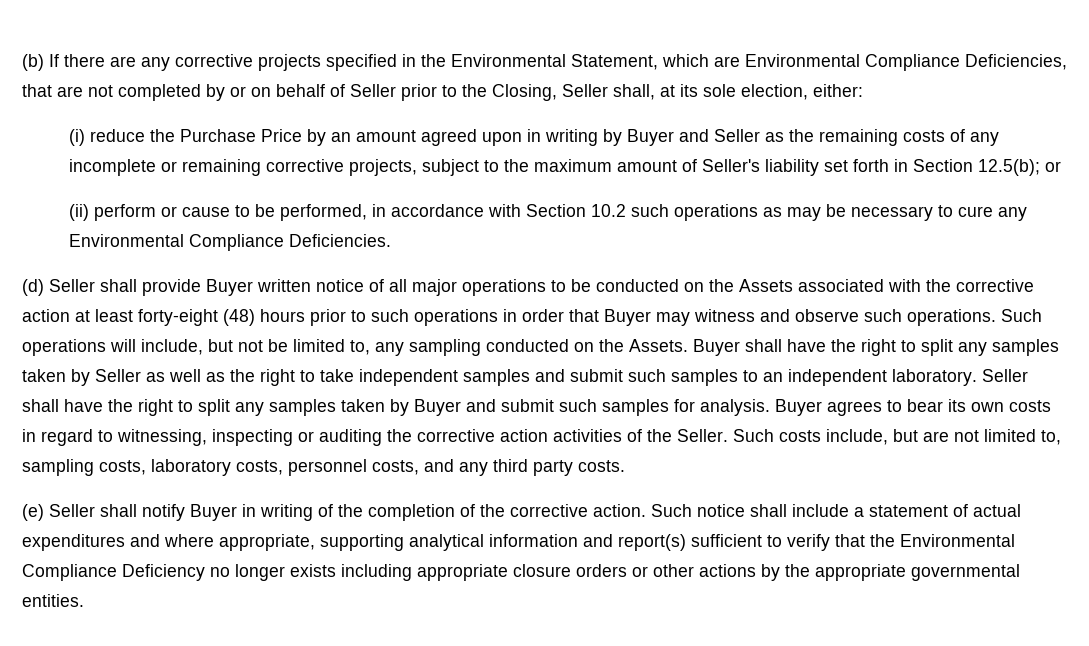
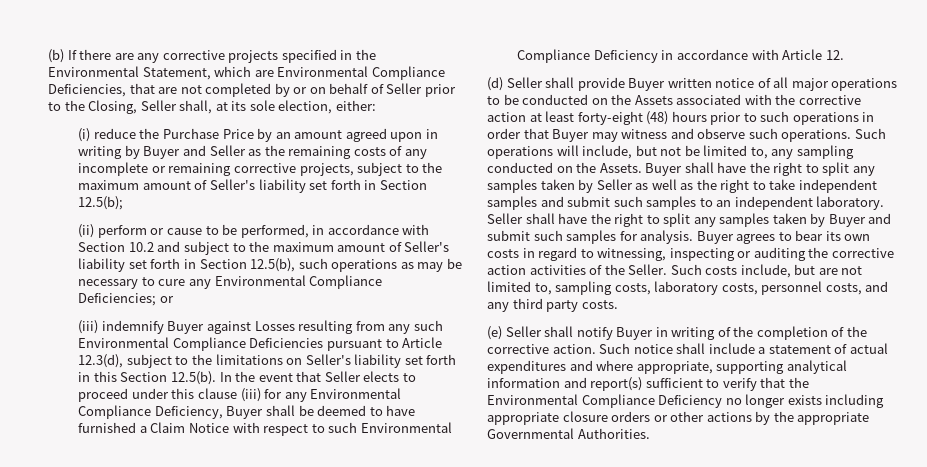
[1044,161,1061,172] or -> (124, 203) none
(626, 210) none -> [157,241,450,255] [78,258,296,272] and subject to the maximum amount of Seller's liability set forth in Section 12.5(b),
[288,234,391,247] Deficiencies. -> [78,293,174,306] [78,320,443,334] [78,337,443,351] [78,354,457,368] [78,371,416,385] [78,388,402,402] [78,405,416,419] [78,422,452,436] [517,49,844,63] Deficiencies; or // (iii) indemnify Buyer against Losses resulting from any such Environmental Compliance Deficiencies pursuant to Article 12.3(d), subject to the limitations on Seller's liability set forth in this Section 12.5(b). In the event that Seller elects to proceed under this clause (iii) for any Environmental Compliance Deficiency, Buyer shall be deemed to have furnished a Claim Notice with respect to such Environmental Compliance Deficiency in accordance with Article 12.
[911,564,1020,581] [22,594,84,607] governmental entities. -> [487,428,650,439] Governmental Authorities.

